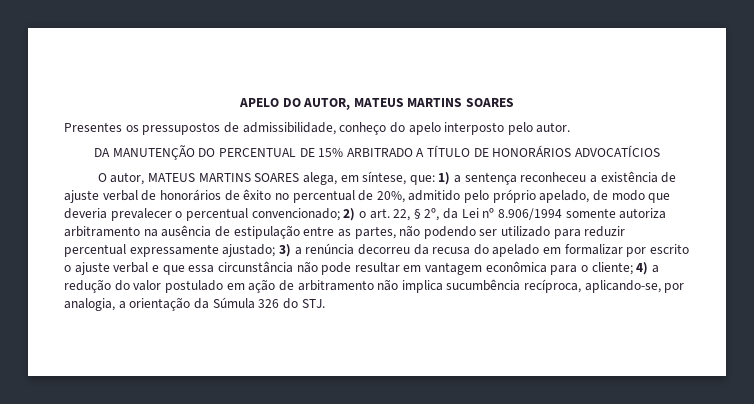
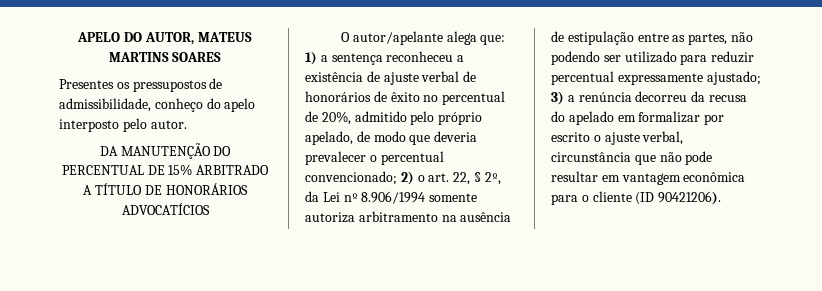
[110,171,407,185] autor, MATEUS MARTINS SOARES alega, em síntese, -> [352,31,477,45] autor/apelante alega
[113,261,293,275] verbal e que essa circunstância -> [642,131,684,145] [551,152,656,165] verbal, circunstância que
[591,262,659,275] [64,279,685,293] [64,297,325,311] cliente; 4) a redução do valor postulado em ação de arbitramento não implica sucumbência recíproca, aplicando-se, por analogia, a orientação da Súmula 326 do STJ. -> [592,191,722,205] cliente (ID 90421206).

